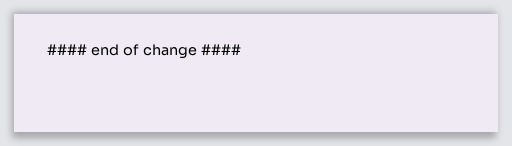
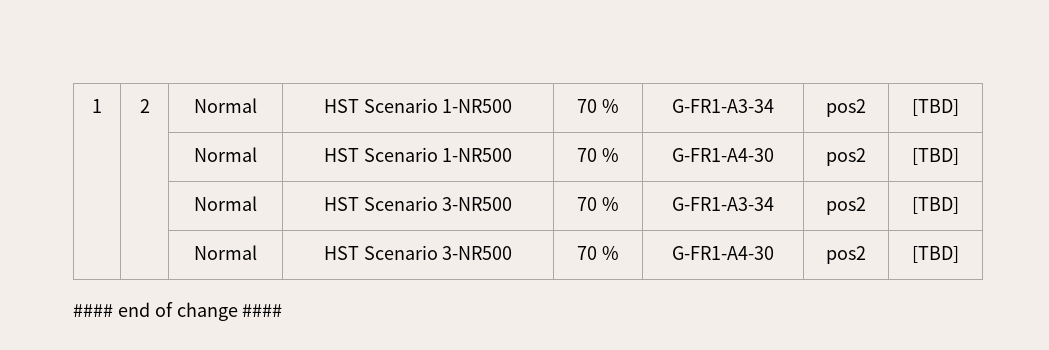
(47, 49) none -> [92,99,102,113] [139,99,150,113] [194,98,257,113] [323,98,513,113] [577,99,619,113] [672,99,774,113] [826,99,866,117] [912,99,959,116] [194,147,257,162] [323,147,513,162] [577,148,619,162] [672,148,774,162] [826,148,866,166] [912,148,959,165] [194,196,257,211] [323,196,513,211] [577,197,619,211] [672,197,774,211] [826,197,866,215] [912,197,959,214] [194,245,257,260] [323,245,513,260] [577,246,619,260] [672,246,774,260] [826,246,866,264] [912,246,959,263] 1 | 2 | Normal | HST Scenario 1-NR500 | 70 % | G-FR1-A3-34 | pos2 | [TBD] // | | Normal | HST Scenario 1-NR500 | 70 % | G-FR1-A4-30 | pos2 | [TBD] // | | Normal | HST Scenario 3-NR500 | 70 % | G-FR1-A3-34 | pos2 | [TBD] // | | Normal | HST Scenario 3-NR500 | 70 % | G-FR1-A4-30 | pos2 | [TBD] //

